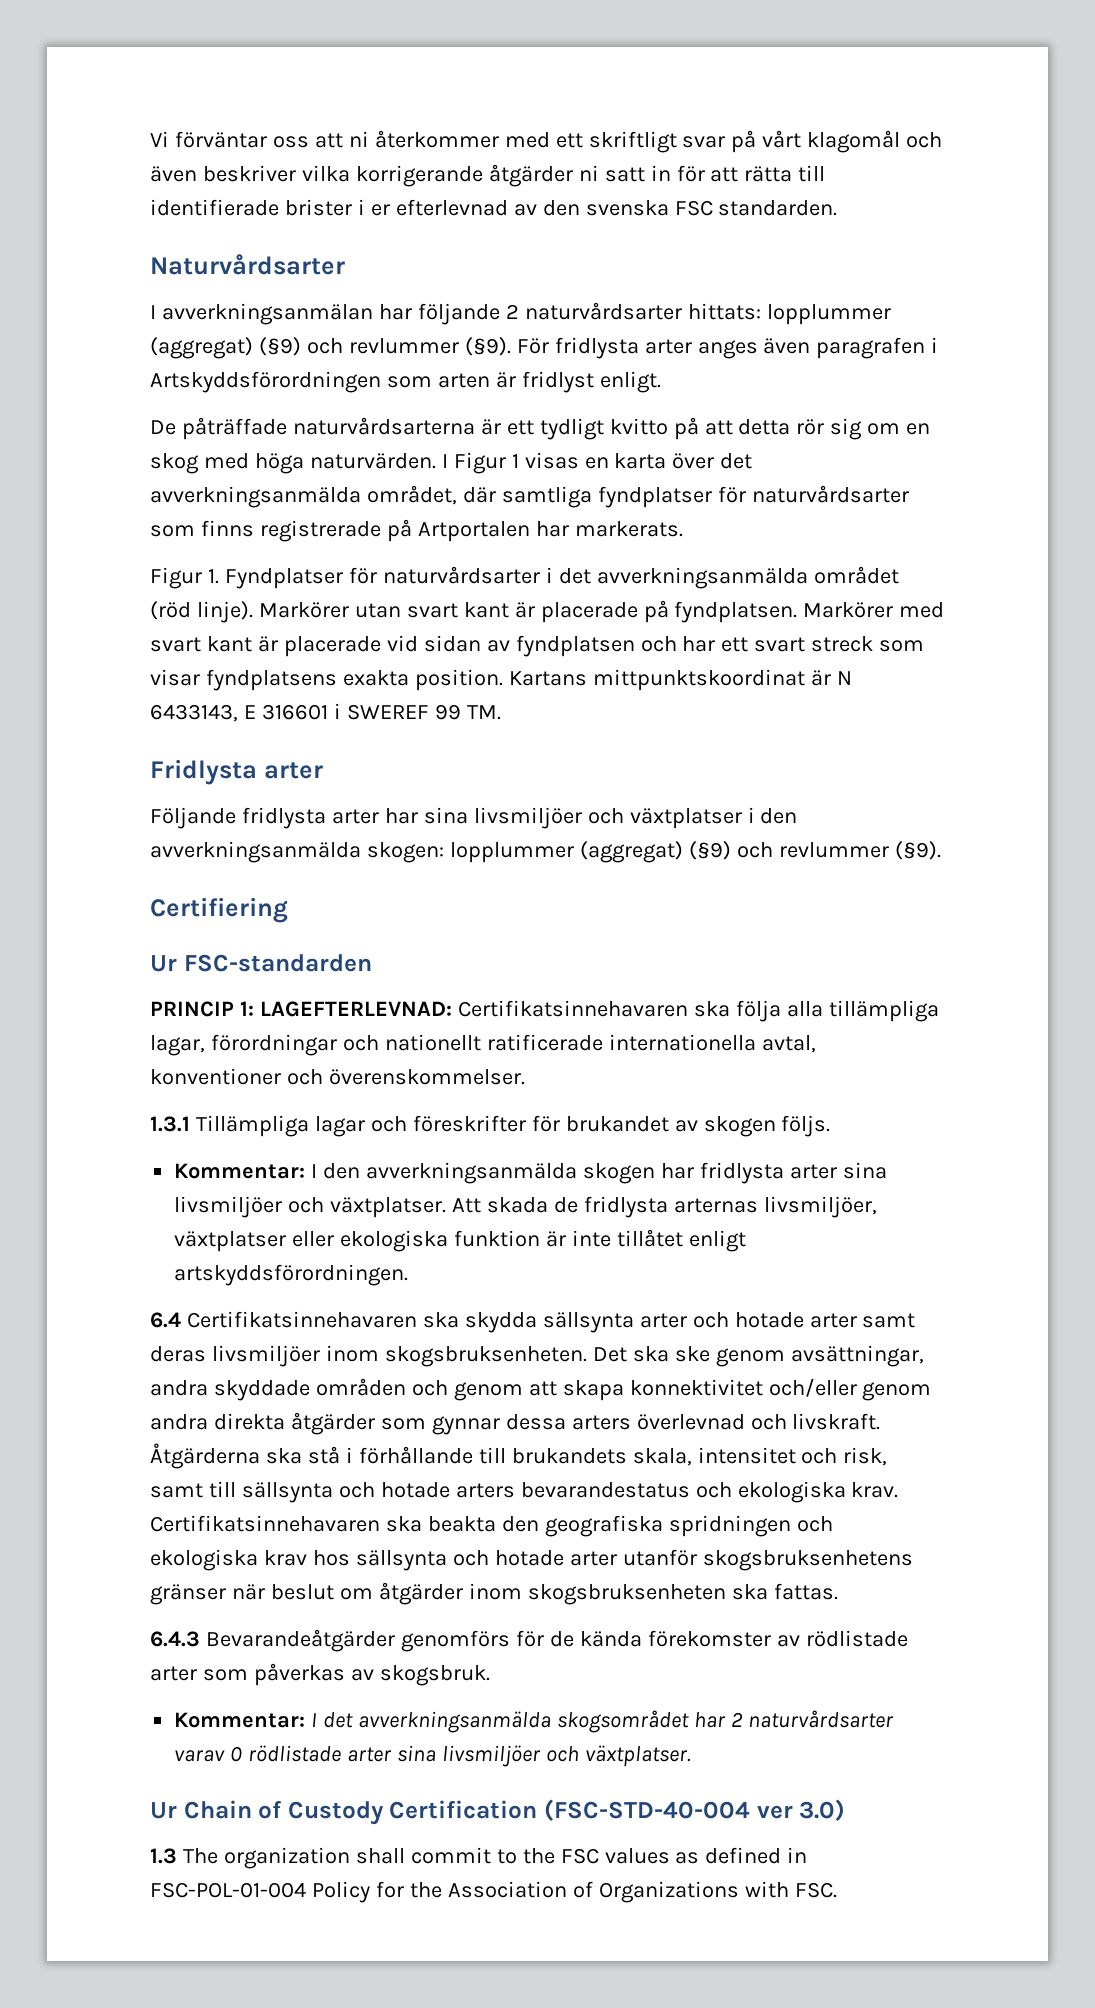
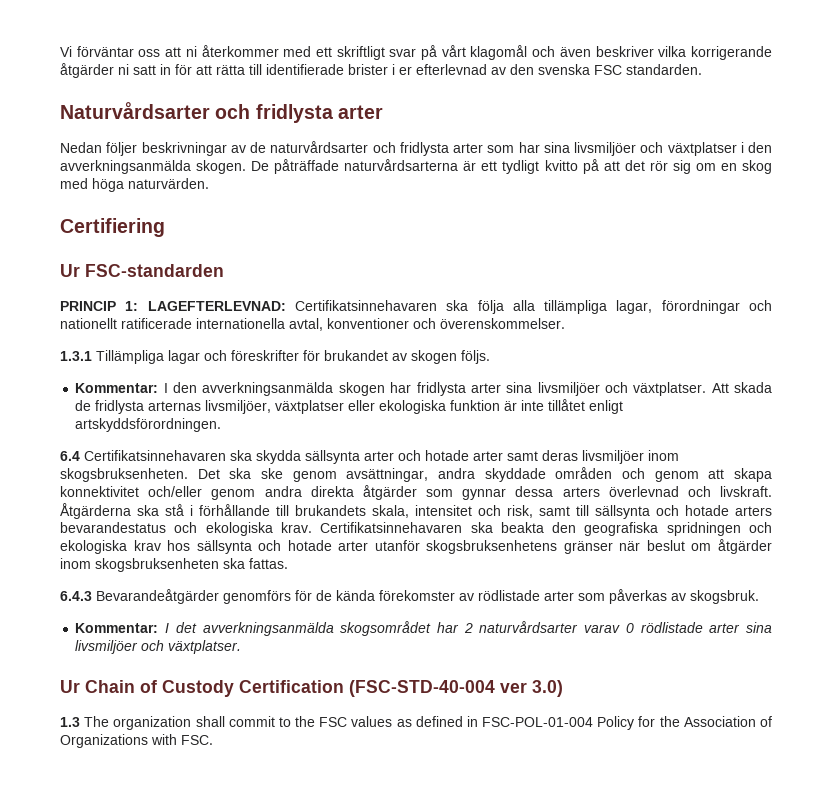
[150,302,891,325] [150,337,939,359] [150,371,661,393] // I avverkningsanmälan har följande 2 naturvårdsarter hittats: lopplummer (aggregat) (§9) och revlummer (§9). För fridlysta arter anges även paragrafen i Artskyddsförordningen som arten är fridlyst enligt. // -> [215,104,383,123] [60,141,772,156] [60,160,247,174] och fridlysta arter // Nedan följer beskrivningar av de naturvårdsarter och fridlysta arter som har sina livsmiljöer och växtplatser i den avverkningsanmälda skogen.
[738,419,791,435] detta -> [624,160,645,171] det
[441,452,753,474] [150,485,909,508] [150,519,683,542] [150,566,899,589] [150,600,945,623] [150,635,925,657] [150,669,852,691] [150,703,501,722] [150,759,323,785] [150,807,798,829] [150,841,941,863] I Figur 1 visas en karta över det avverkningsanmälda området, där samtliga fyndplatser för naturvårdsarter som finns registrerade på Artportalen har markerats. // Figur 1. Fyndplatser för naturvårdsarter i det avverkningsanmälda området (röd linje). Markörer utan svart kant är placerade på fyndplatsen. Markörer med svart kant är placerade vid sidan av fyndplatsen och har ett svart streck som visar fyndplatsens exakta position. Kartans mittpunktskoordinat är N 6433143, E 316601 i SWEREF 99 TM. // Fridlysta arter // Följande fridlysta arter har sina livsmiljöer och växtplatser i den avverkningsanmälda skogen: lopplummer (aggregat) (§9) och revlummer (§9). -> (209, 183) none

